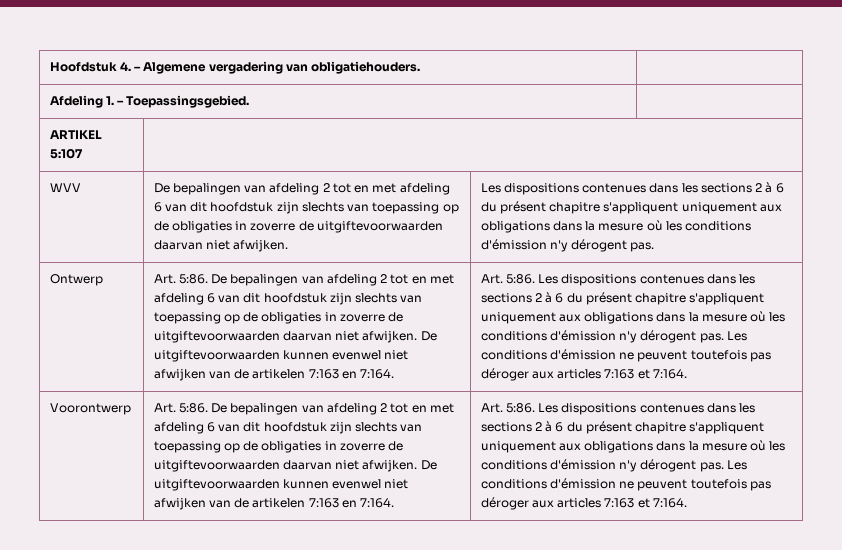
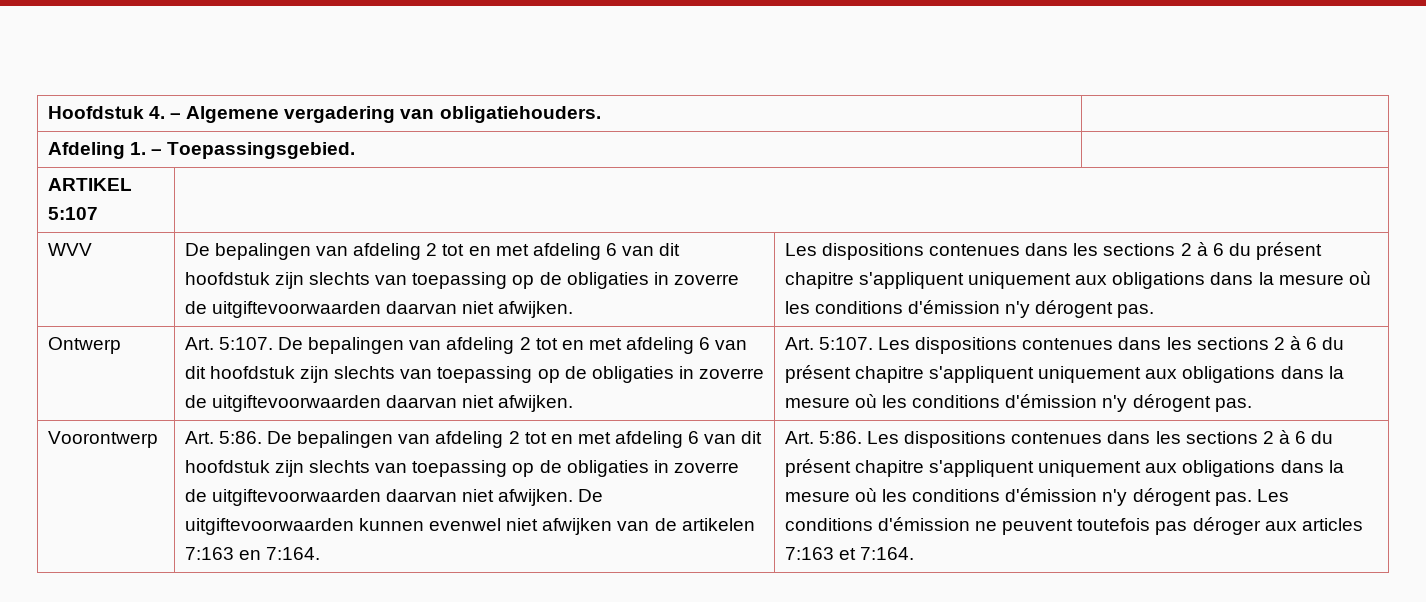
[178,274,208,284] 5:86. -> [218,337,273,350] 5:107.
[420,331,437,341] [153,350,409,362] [153,369,395,381] [480,274,535,284] De uitgiftevoorwaarden kunnen evenwel niet afwijken van de artikelen 7:163 en 7:164. | Art. 5:86. -> [784,337,873,350] | Art. 5:107.
[726,331,747,341] [480,349,771,362] [480,368,687,381] Les conditions d'émission ne peuvent toutefois pas déroger aux articles 7:163 et 7:164. -> (1252, 405) none

